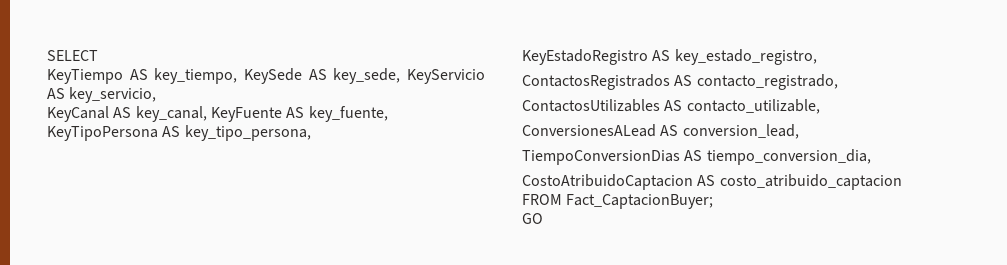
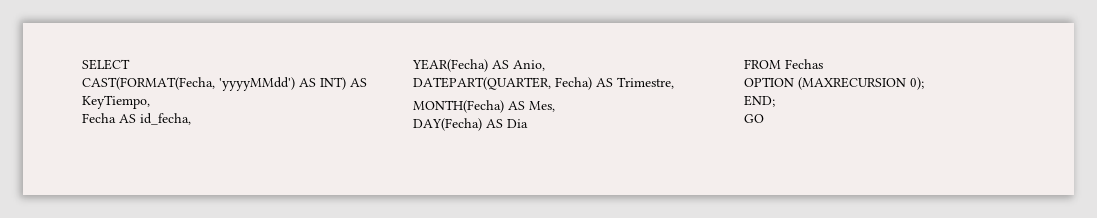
[47,68,486,84] [47,87,157,103] [47,106,388,122] [47,125,311,141] [522,49,817,65] [522,74,838,90] [522,99,820,114] [522,124,799,139] [522,149,871,165] [522,174,902,190] [522,194,714,209] KeyTiempo AS key_tiempo, KeySede AS key_sede, KeyServicio AS key_servicio, // KeyCanal AS key_canal, KeyFuente AS key_fuente, KeyTipoPersona AS key_tipo_persona, // KeyEstadoRegistro AS key_estado_registro, // ContactosRegistrados AS contacto_registrado, // ContactosUtilizables AS contacto_utilizable, // ConversionesALead AS conversion_lead, // TiempoConversionDias AS tiempo_conversion_dia, // CostoAtribuidoCaptacion AS costo_atribuido_captacion // FROM Fact_CaptacionBuyer; -> [82,77,367,91] [82,95,150,109] [82,113,191,125] [412,59,545,72] [413,77,674,90] [413,100,555,113] [413,118,528,131] [744,59,823,69] [744,77,924,90] [744,95,775,107] CAST(FORMAT(Fecha, 'yyyyMMdd') AS INT) AS KeyTiempo, // Fecha AS id_fecha, // YEAR(Fecha) AS Anio, // DATEPART(QUARTER, Fecha) AS Trimestre, // MONTH(Fecha) AS Mes, // DAY(Fecha) AS Dia // FROM Fechas // OPTION (MAXRECURSION 0); // END;

